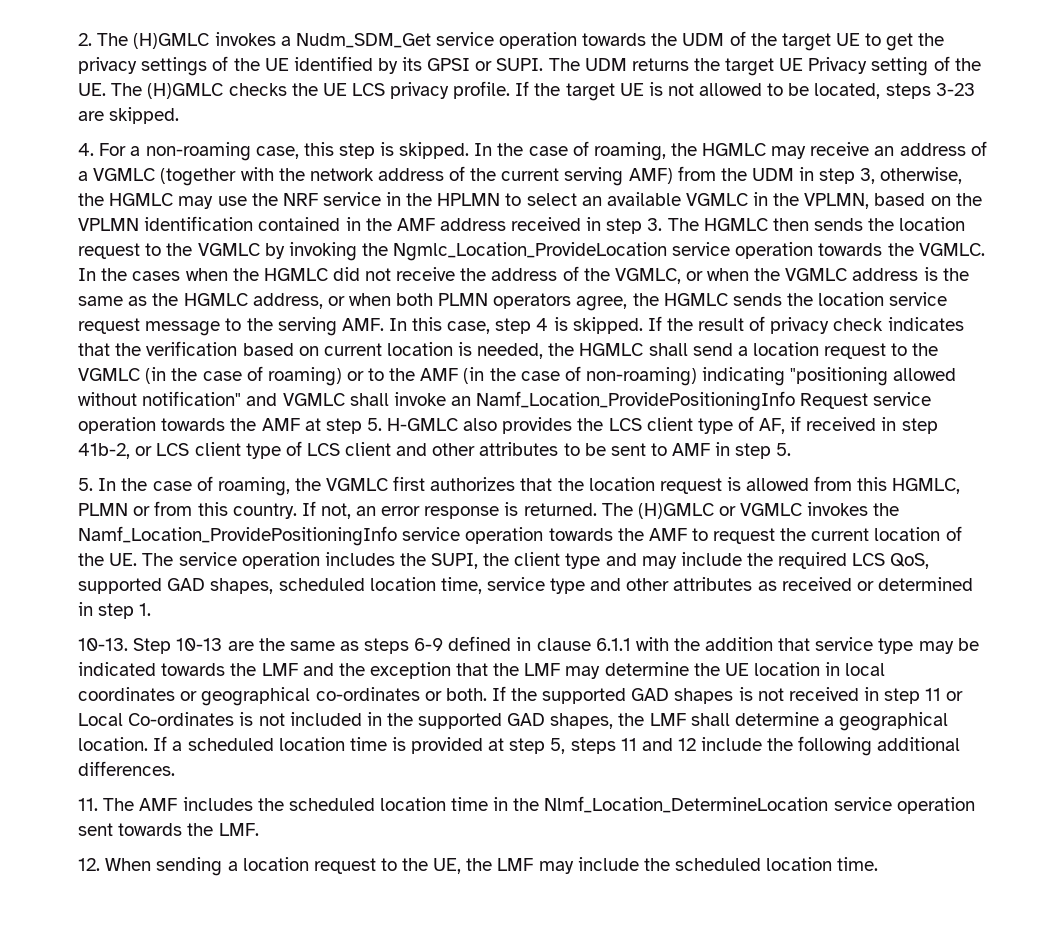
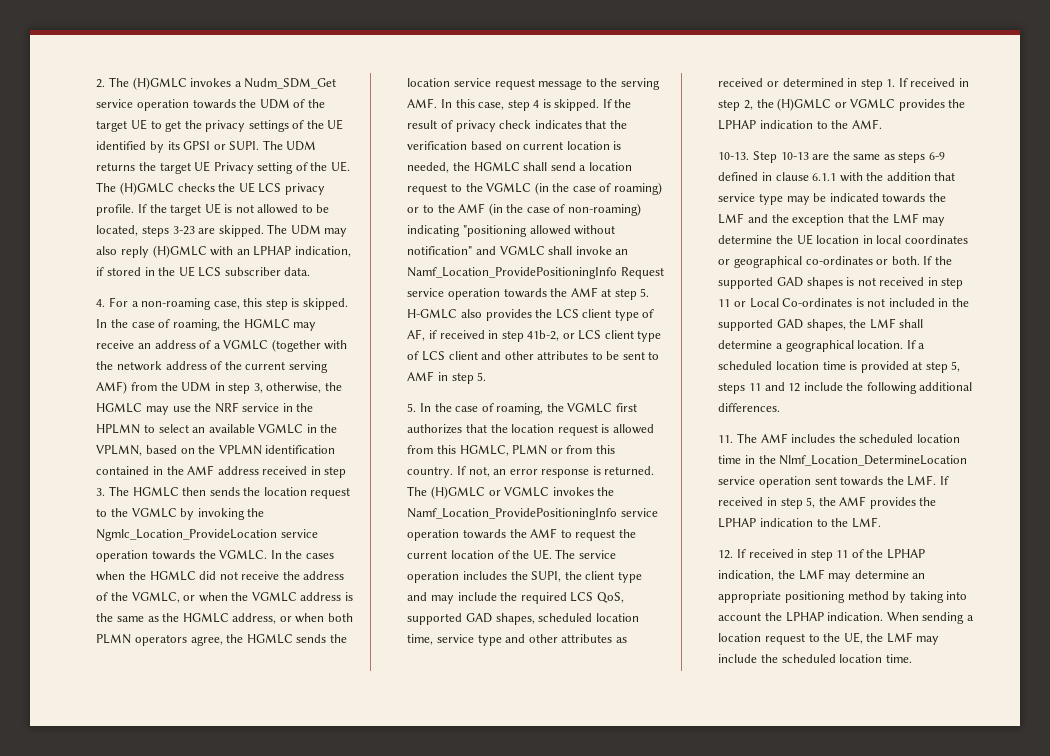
(180, 115) none -> [267,224,348,237] [96,245,351,258] [96,266,311,277] The UDM may also reply (H)GMLC with an LPHAP indication, if stored in the UE LCS subscriber data.
(152, 609) none -> [898,78,969,87] [718,98,966,111] [718,119,882,130] If received in step 2, the (H)GMLC or VGMLC provides the LPHAP indication to the AMF.
[78,858,101,871] // 12. -> [939,476,949,485] [718,496,937,509] [718,517,881,528] [718,549,925,561] [718,569,926,582] [718,591,968,603] [718,612,884,622] If received in step 5, the AMF provides the LPHAP indication to the LMF. // 12. If received in step 11 of the LPHAP indication, the LMF may determine an appropriate positioning method by taking into account the LPHAP indication.

